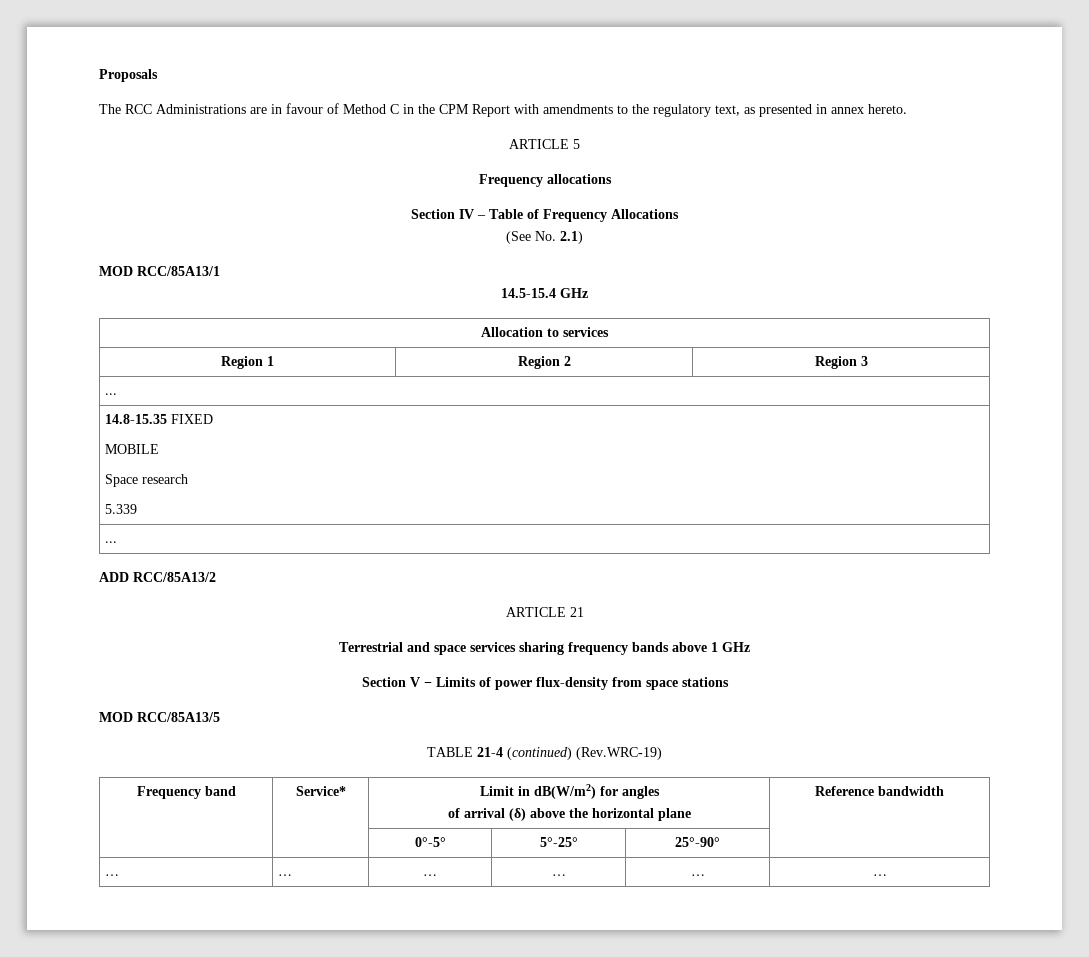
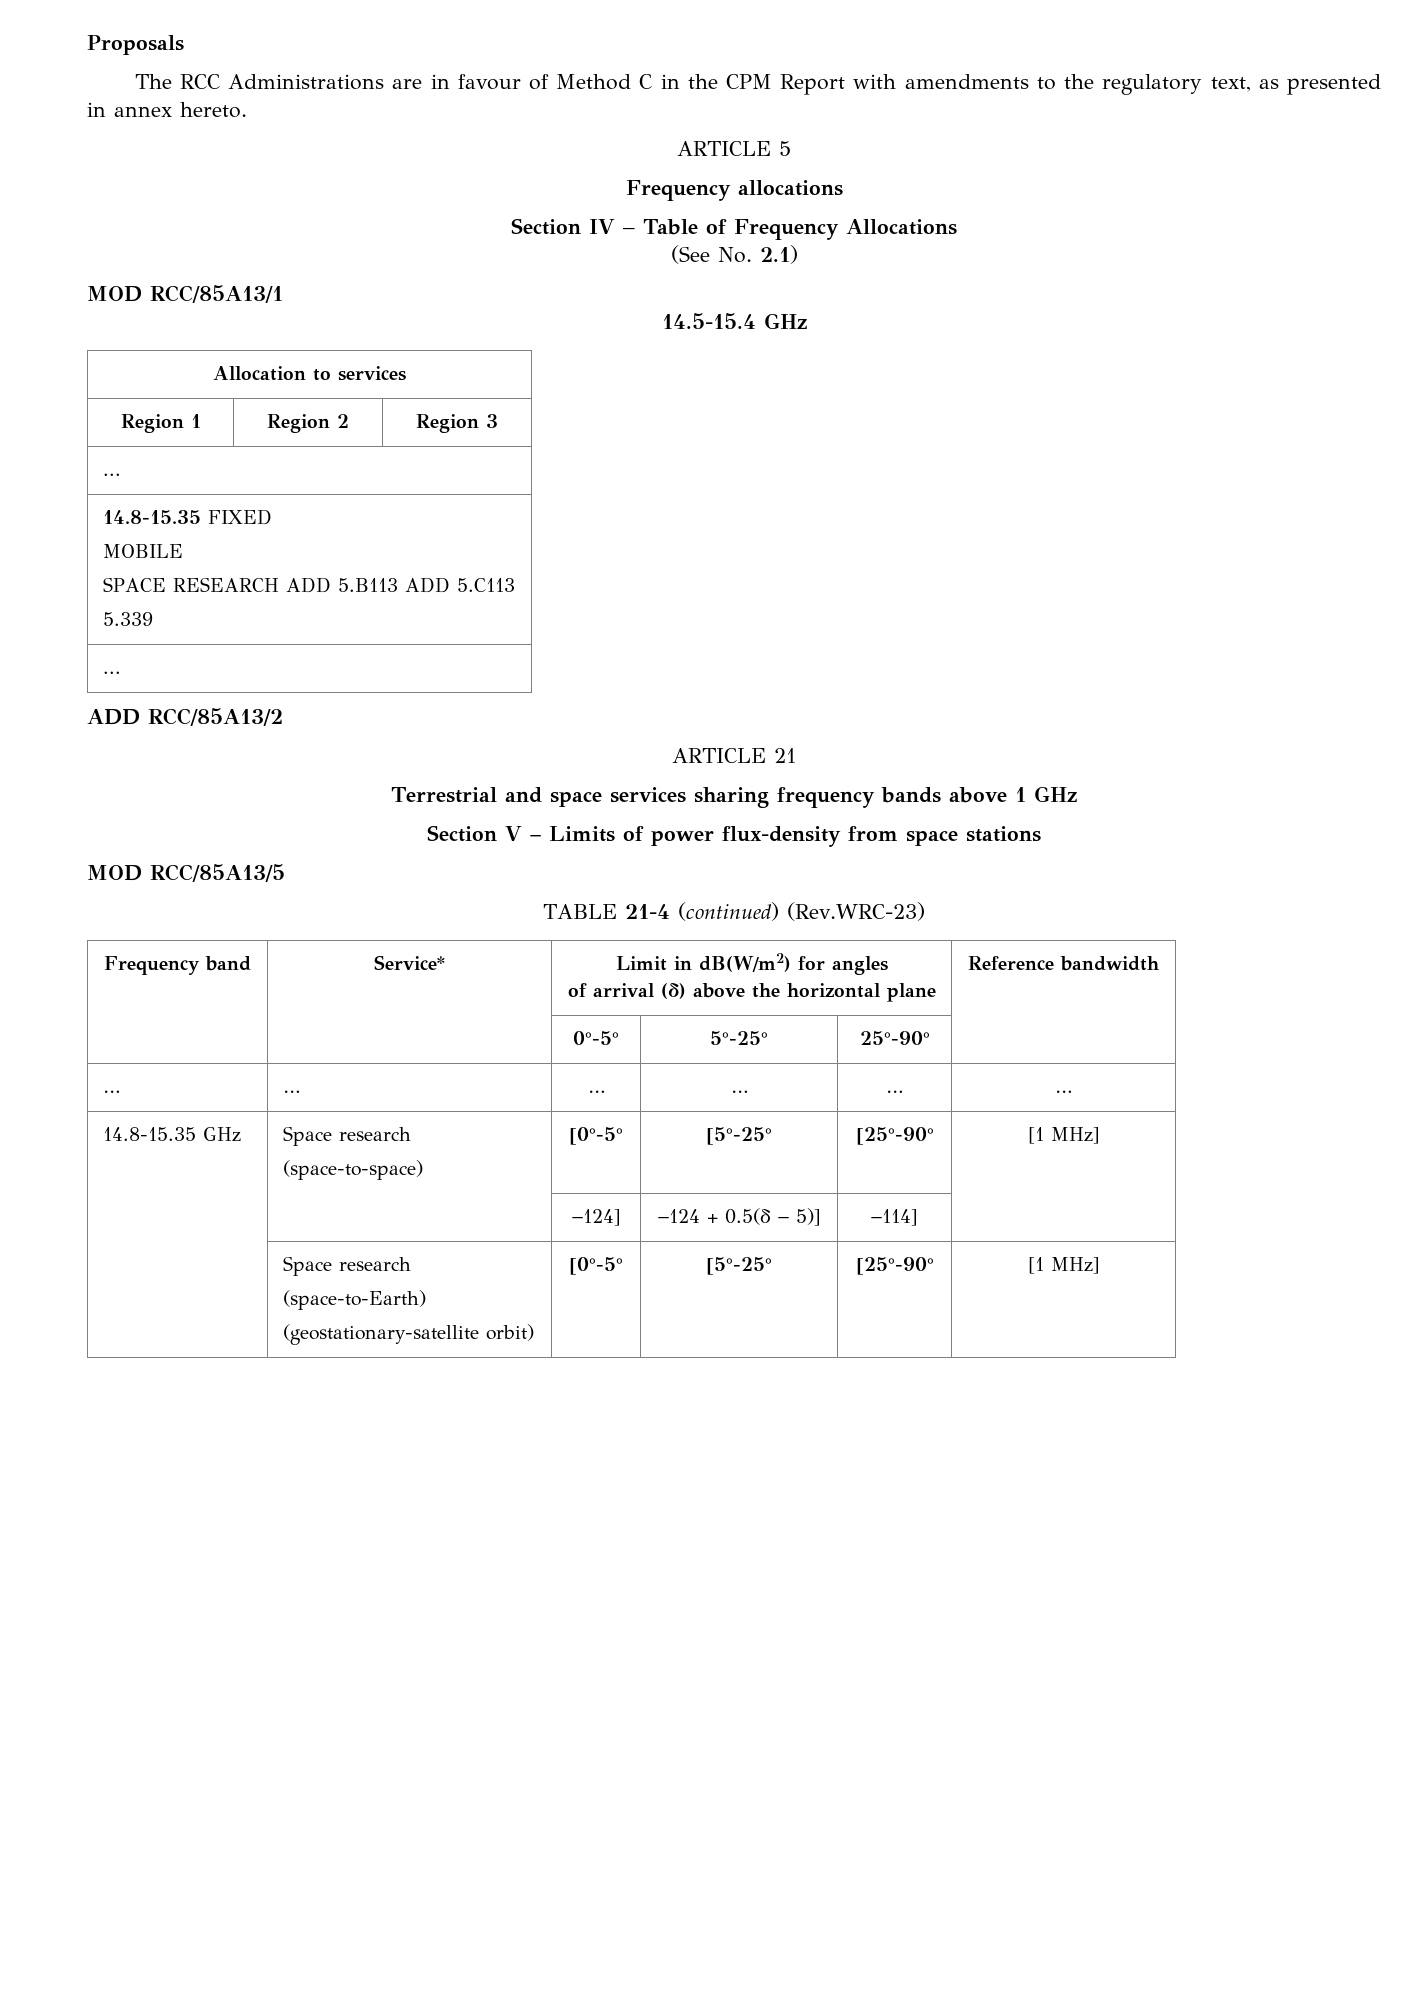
[105,474,189,487] Space research -> [103,577,516,593] SPACE RESEARCH ADD 5.B113 ADD 5.C113
[576,747,662,760] (Rev.WRC-19) -> [787,902,926,921] (Rev.WRC-23)
(887, 875) none -> [103,1127,242,1142] [283,1126,412,1146] [283,1160,424,1180] [569,1127,623,1145] [706,1127,772,1145] [855,1127,934,1145] [1027,1127,1100,1144] [571,1209,621,1226] [657,1208,821,1226] [871,1209,918,1226] [283,1256,412,1276] [283,1290,427,1310] [283,1324,535,1345] [569,1257,623,1275] [706,1257,772,1275] [855,1257,934,1275] [1027,1257,1100,1274] // 14.8-15.35 GHz | Space research // (space-to-space) | [0°-5° | [5°-25° | [25°-90° | [1 MHz] // | | −124] | −124 + 0.5(δ − 5)] | −114] | // | Space research // (space-to-Earth) // (geostationary-satellite orbit) | [0°-5° | [5°-25° | [25°-90° | [1 MHz]

